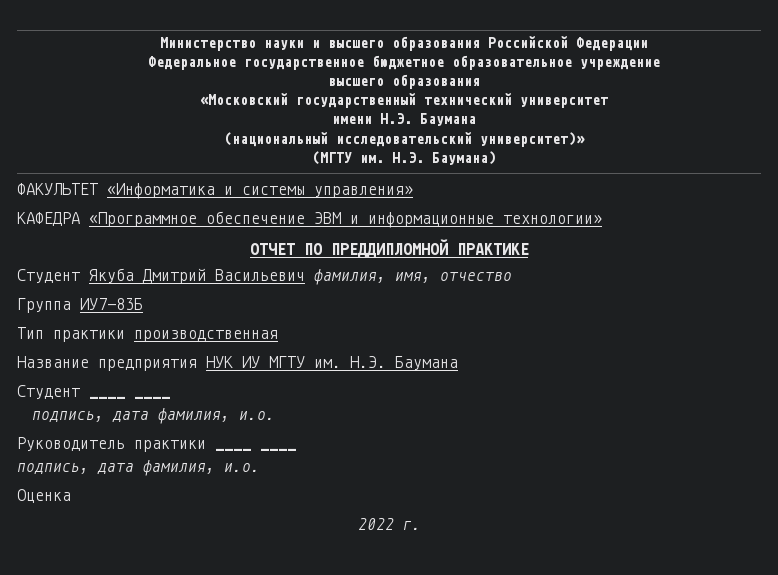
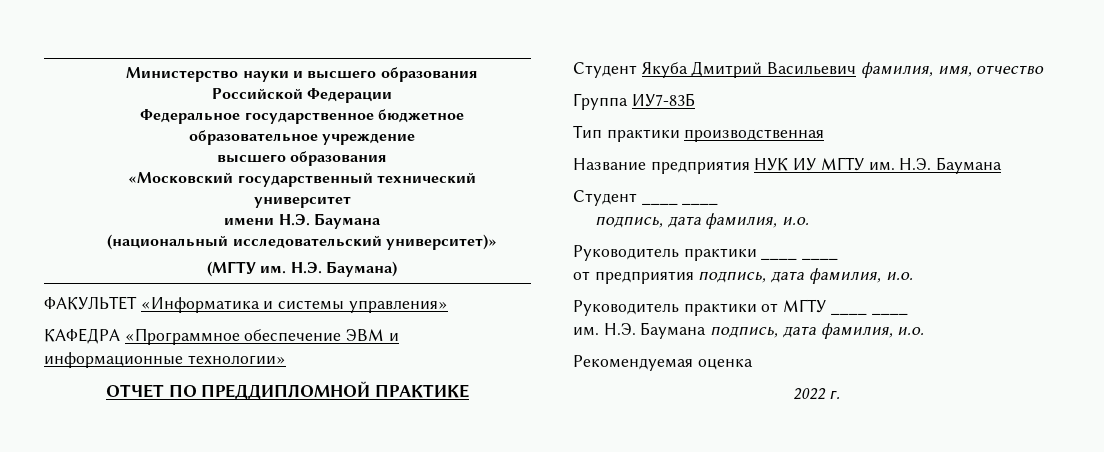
[17,460,260,476] [17,489,71,503] подпись, дата фамилия, и.о. // Оценка -> [573,268,913,284] [573,299,908,316] [573,322,925,339] [573,355,753,371] от предприятия подпись, дата фамилия, и.о. // Руководитель практики от МГТУ ____ ____ // им. Н.Э. Баумана подпись, дата фамилия, и.о. // Рекомендуемая оценка

